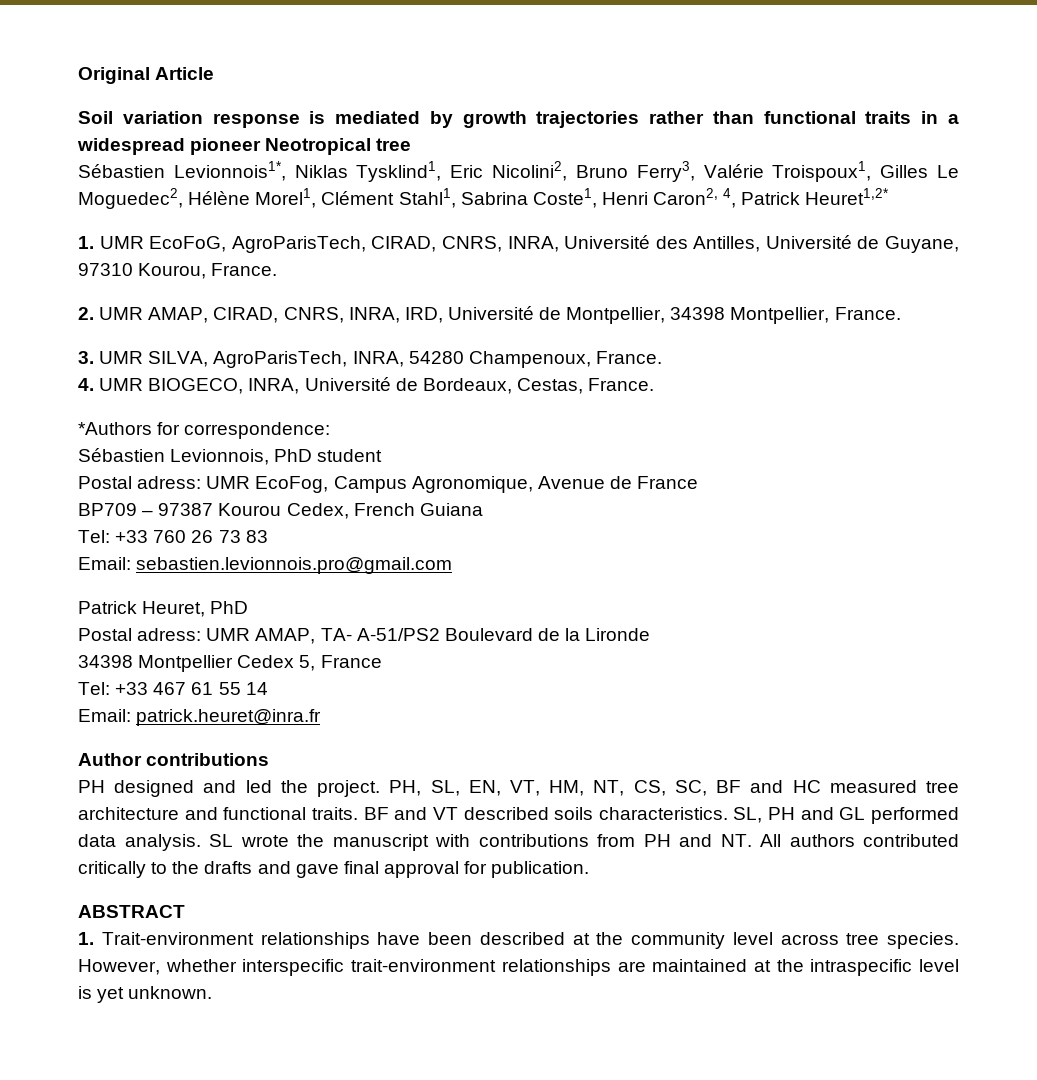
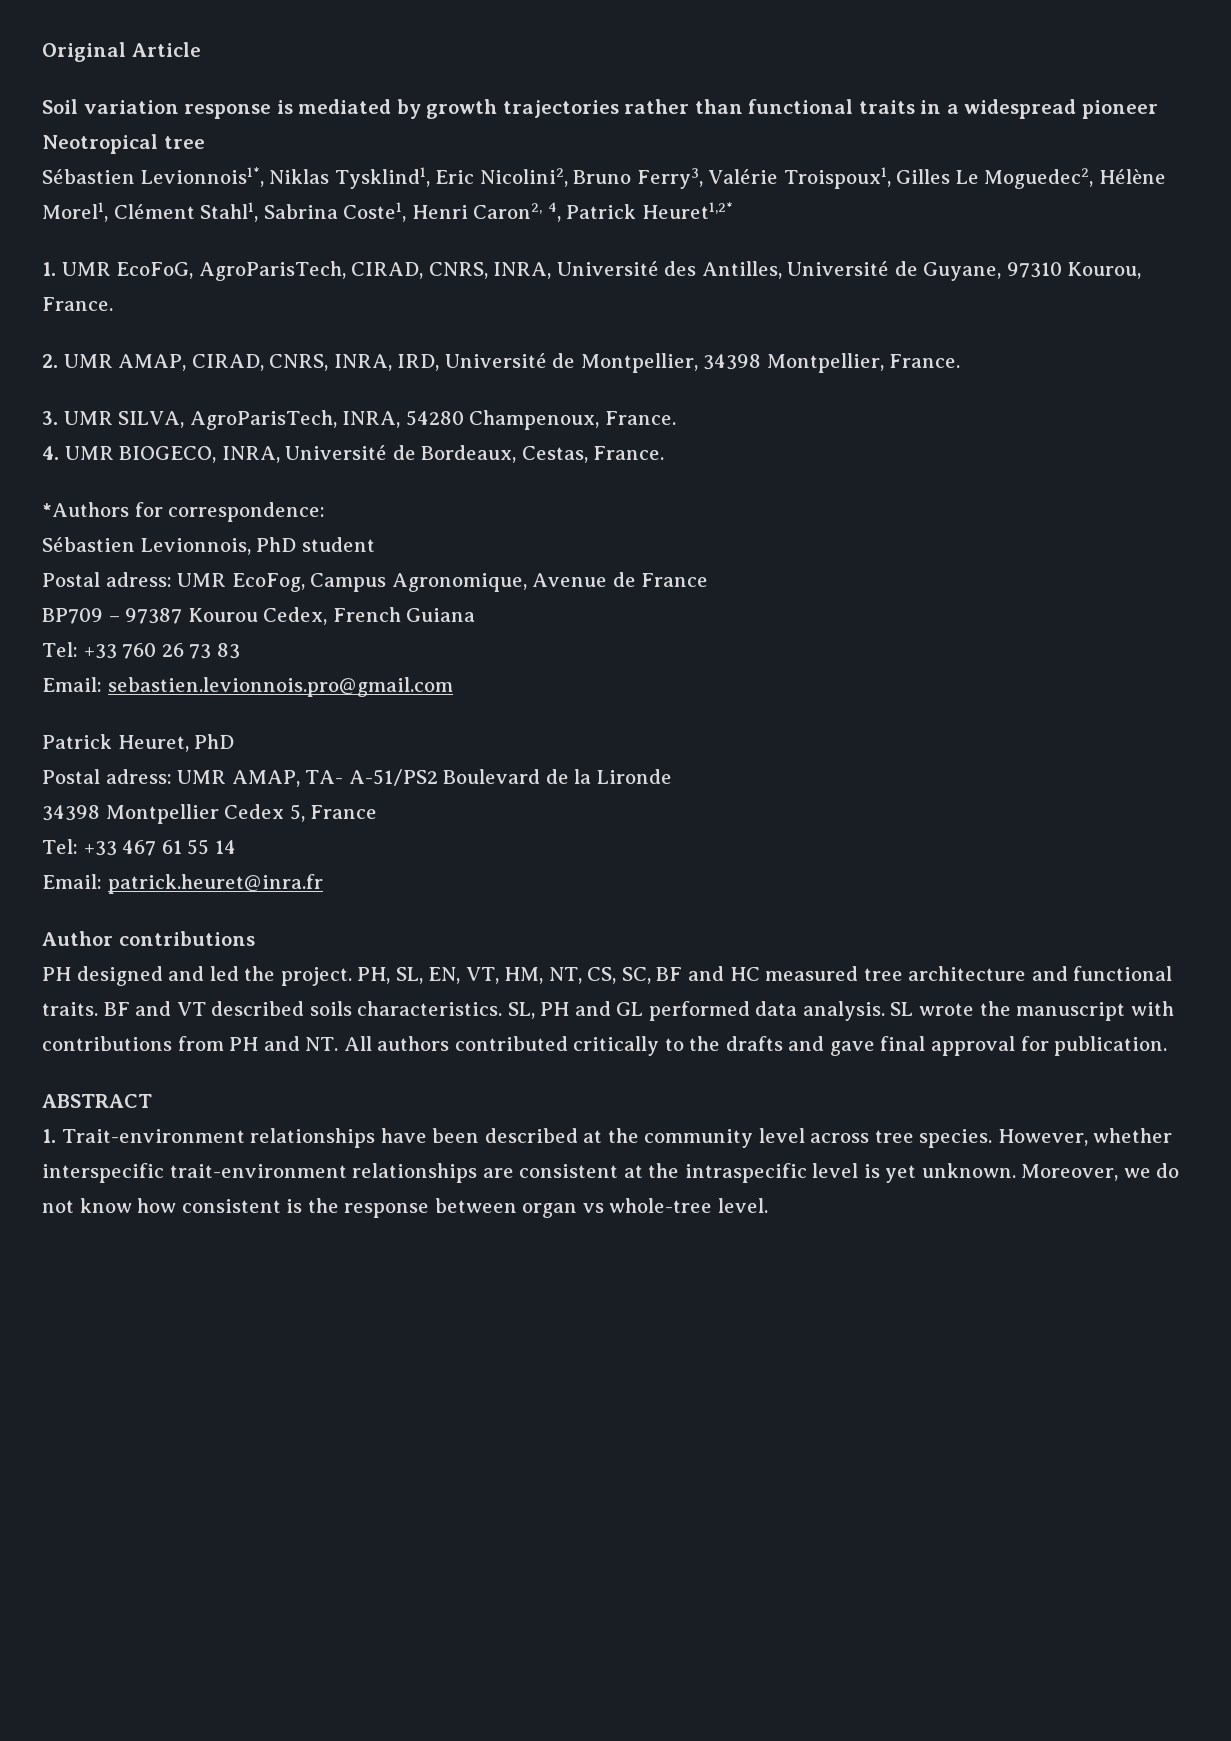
[652,959,748,972] maintained -> [519,1164,619,1178] consistent
(213, 992) none -> [1021,1163,1180,1181] [42,1198,768,1218] Moreover, we do not know how consistent is the response between organ vs whole-tree level.

